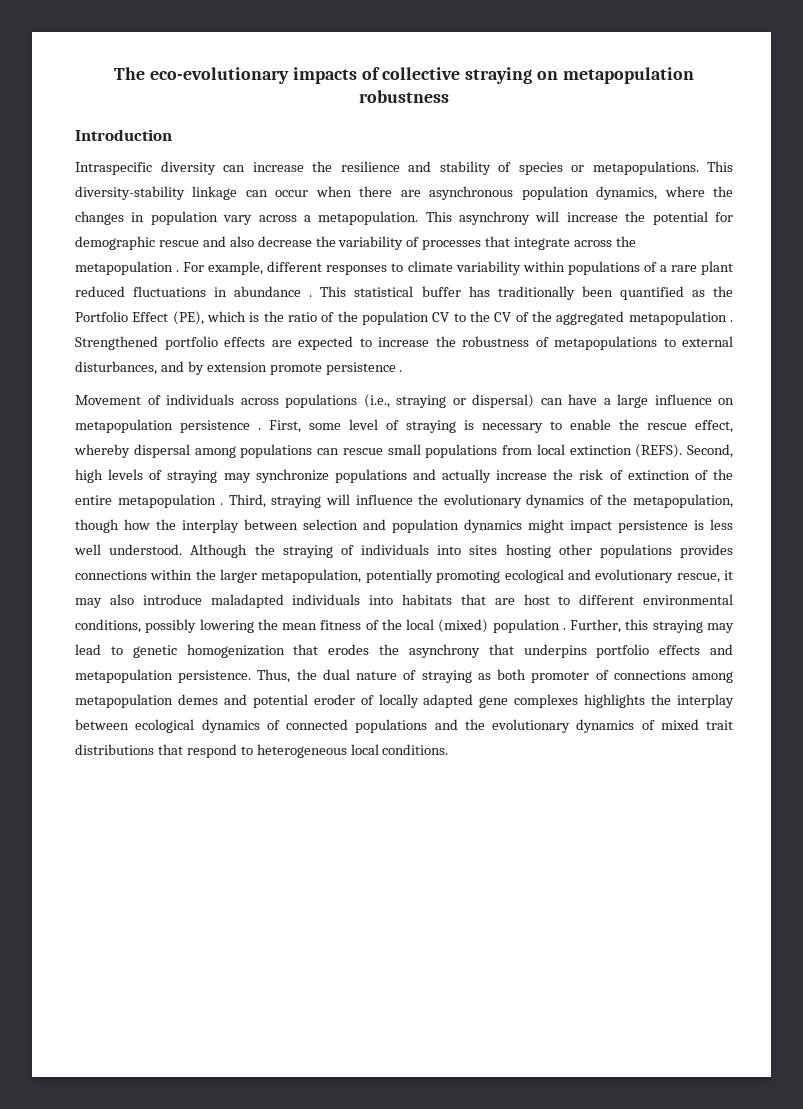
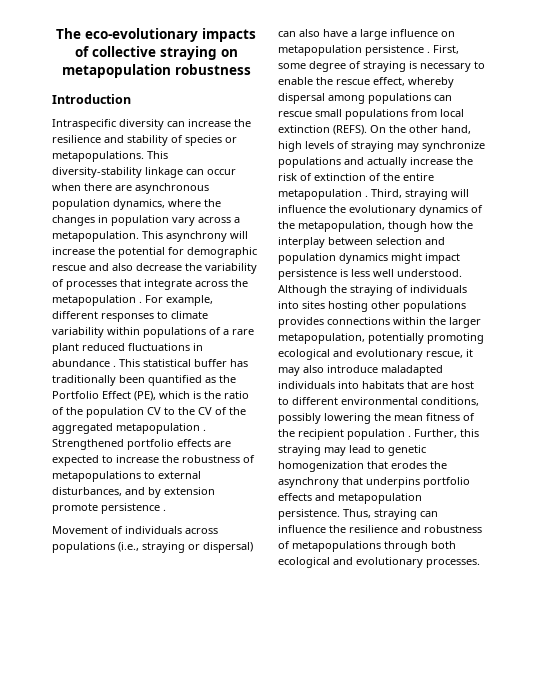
(563, 401) none -> [299,29,320,37] also
[349,419,378,430] level -> [309,61,346,72] degree
[687,444,733,458] Second, -> [370,125,471,134] On the other hand,
[406,619,489,633] local (mixed) -> [298,429,344,440] recipient
[296,669,734,683] [75,694,734,708] [75,719,733,733] [75,744,449,758] the dual nature of straying as both promoter of connections among metapopulation demes and potential eroder of locally adapted gene complexes highlights the interplay between ecological dynamics of connected populations and the evolutionary dynamics of mixed trait distributions that respond to heterogeneous local conditions. -> [374,509,438,520] [278,525,482,533] [278,541,456,552] [278,557,480,568] straying can influence the resilience and robustness of metapopulations through both ecological and evolutionary processes.

